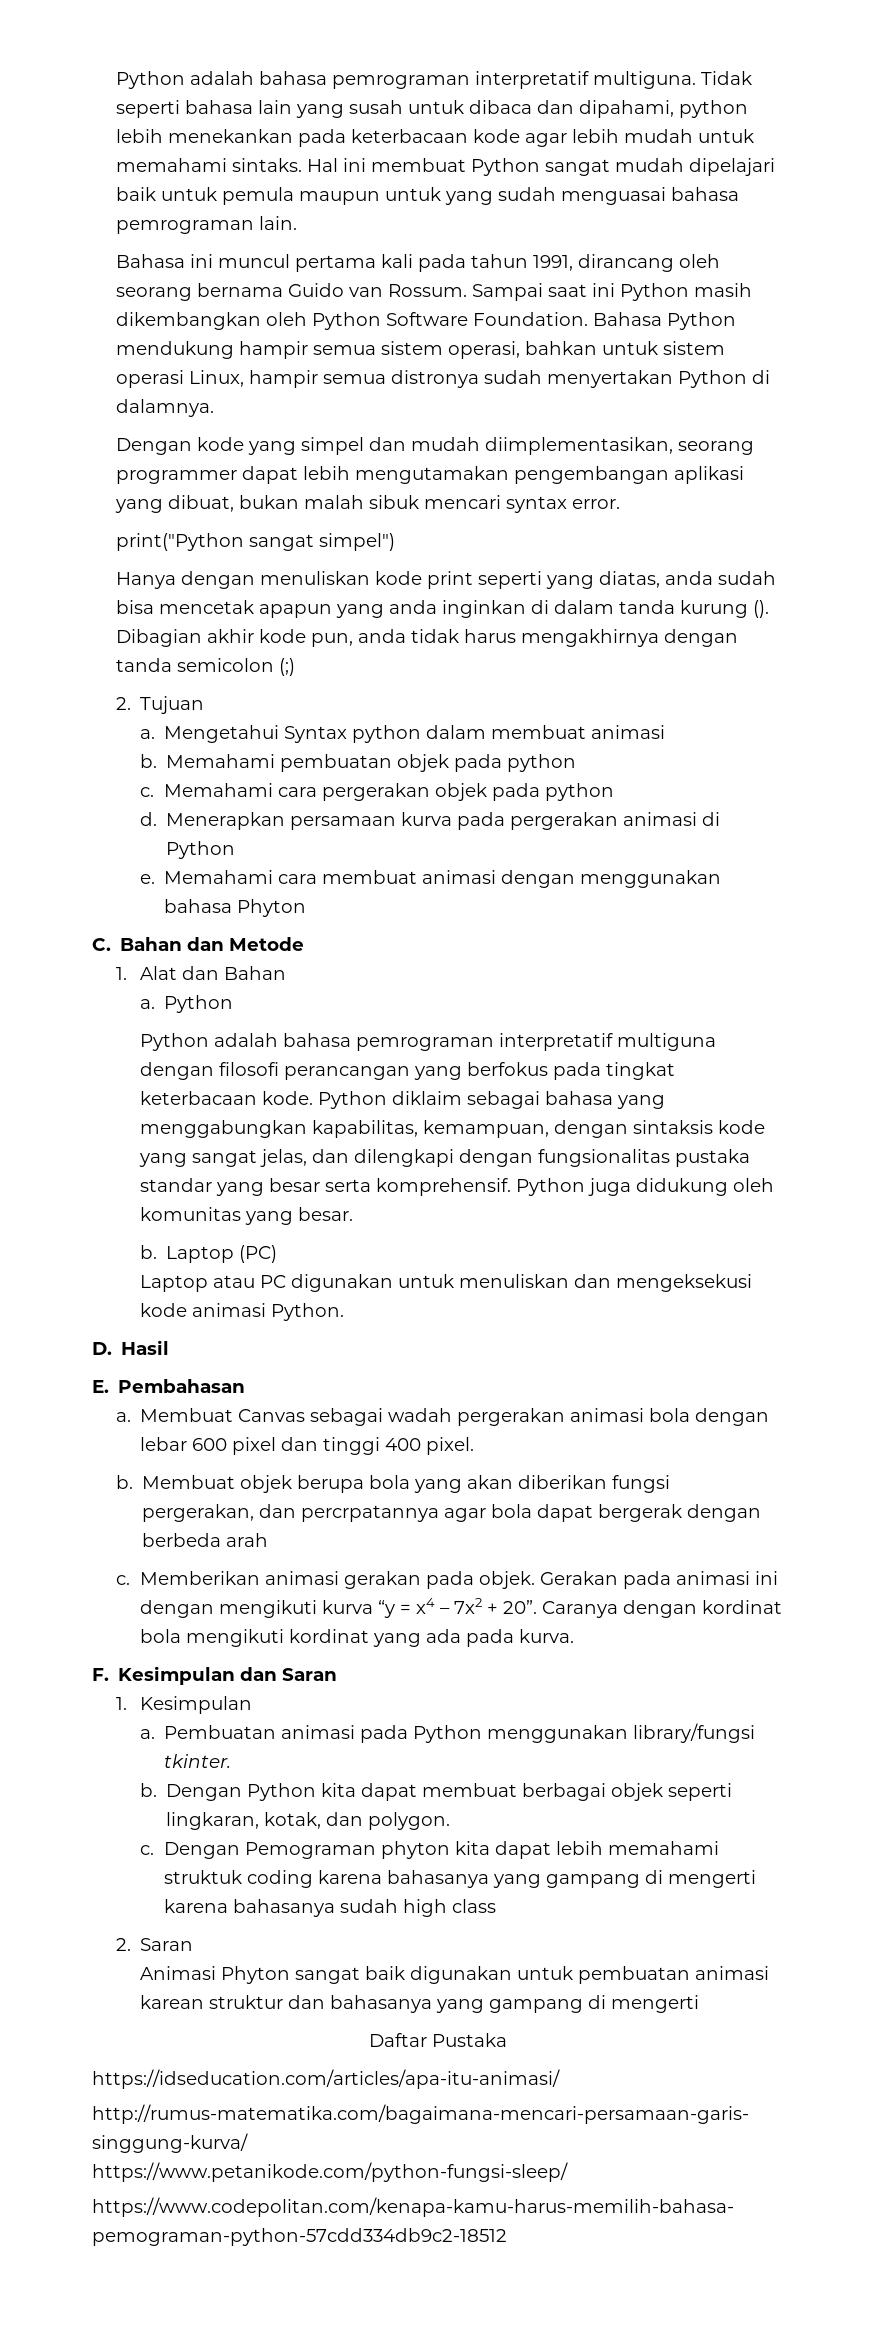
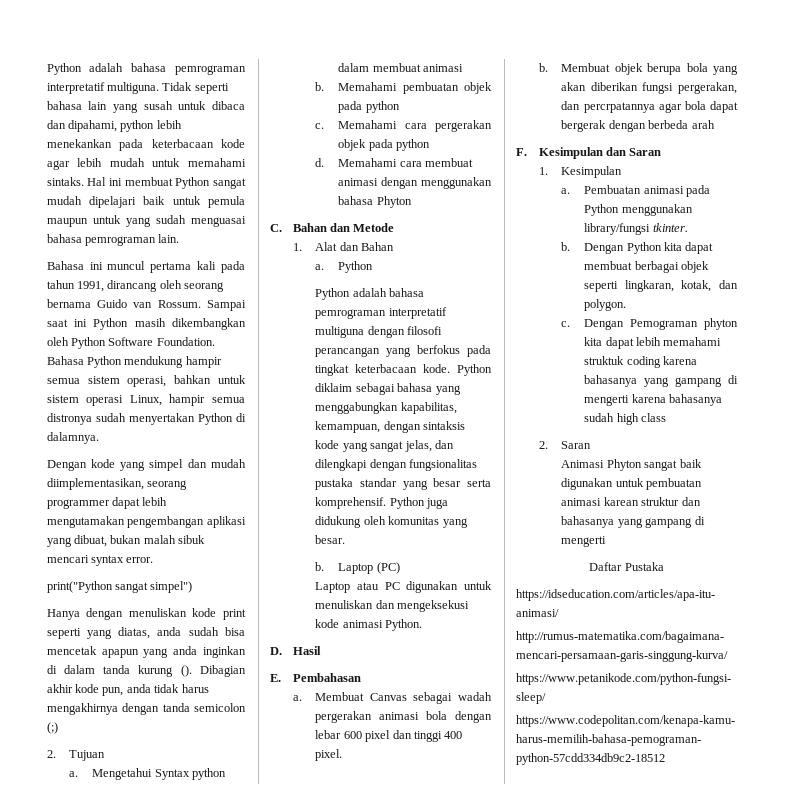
[166,812,721,830] [166,841,236,859] [140,874,156,884] Menerapkan persamaan kurva pada pergerakan animasi di Python // e. -> (325, 162) none
[116,1571,779,1589] [140,1598,783,1618] [140,1629,575,1647] // c. Memberikan animasi gerakan pada objek. Gerakan pada animasi ini dengan mengikuti kurva “y = x4 – 7x2 + 20”. Caranya dengan kordinat bola mengikuti kordinat yang ada pada kurva. -> (715, 124) none

